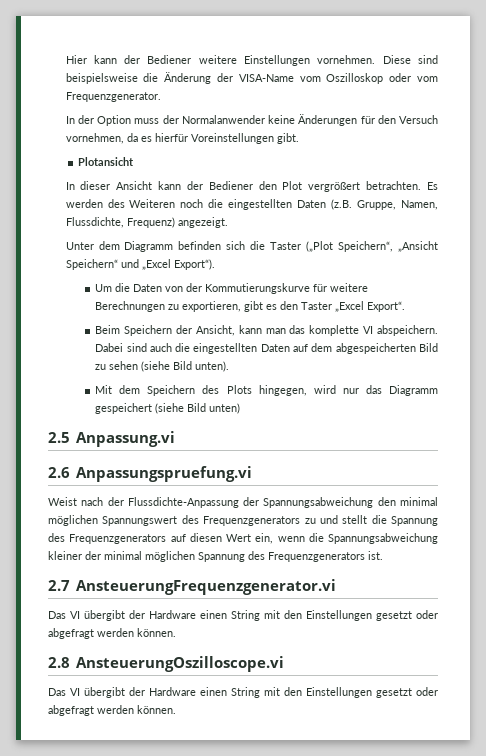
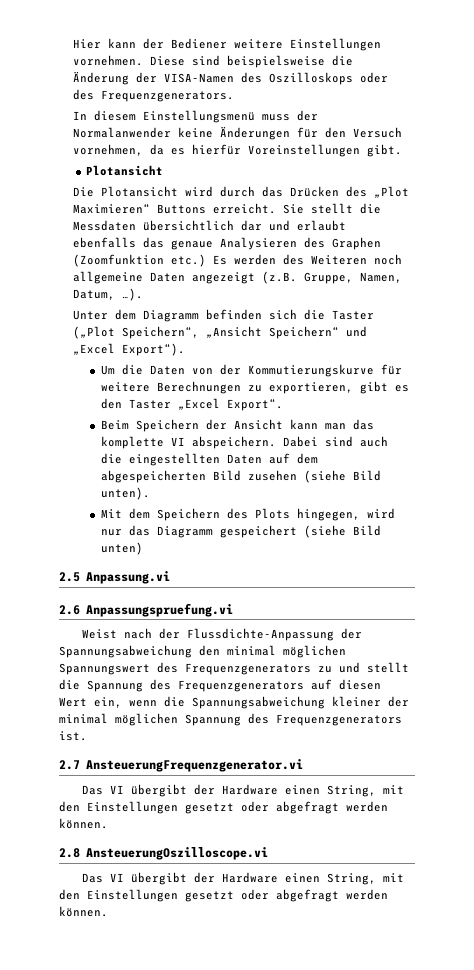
[238,73,439,84] [65,92,161,102] [65,115,132,126] VISA-Name vom Oszilloskop oder vom Frequenzgenerator. // In der Option -> [164,72,389,85] [73,89,235,102] [73,110,256,123] VISA-Namen des Oszilloskops oder des Frequenzgenerators. // In diesem Einstellungsmenü
[65,181,422,192] In dieser Ansicht kann der Bediener den Plot vergrößert betrachten. -> [73,186,410,198] [73,203,382,214] [73,220,347,231] [73,237,382,250] [73,254,207,267] Die Plotansicht wird durch das Drücken des „Plot Maximieren“ Buttons erreicht. Sie stellt die Messdaten übersichtlich dar und erlaubt ebenfalls das genaue Analysieren des Graphen (Zoomfunktion etc.)
[208,199,439,210] [65,217,228,228] die eingestellten Daten (z.B. Gruppe, Namen, Flussdichte, Frequenz) angezeigt. -> [73,271,403,284] [73,288,144,301] allgemeine Daten angezeigt (z.B. Gruppe, Namen, Datum, …).
[195,325,235,336] Ansicht, -> [233,419,283,430] Ansicht
[95,361,139,370] zu sehen -> [247,470,297,481] zusehen
[231,610,260,621] String -> [327,785,377,797] String,
[231,687,260,698] String -> [327,873,377,885] String,

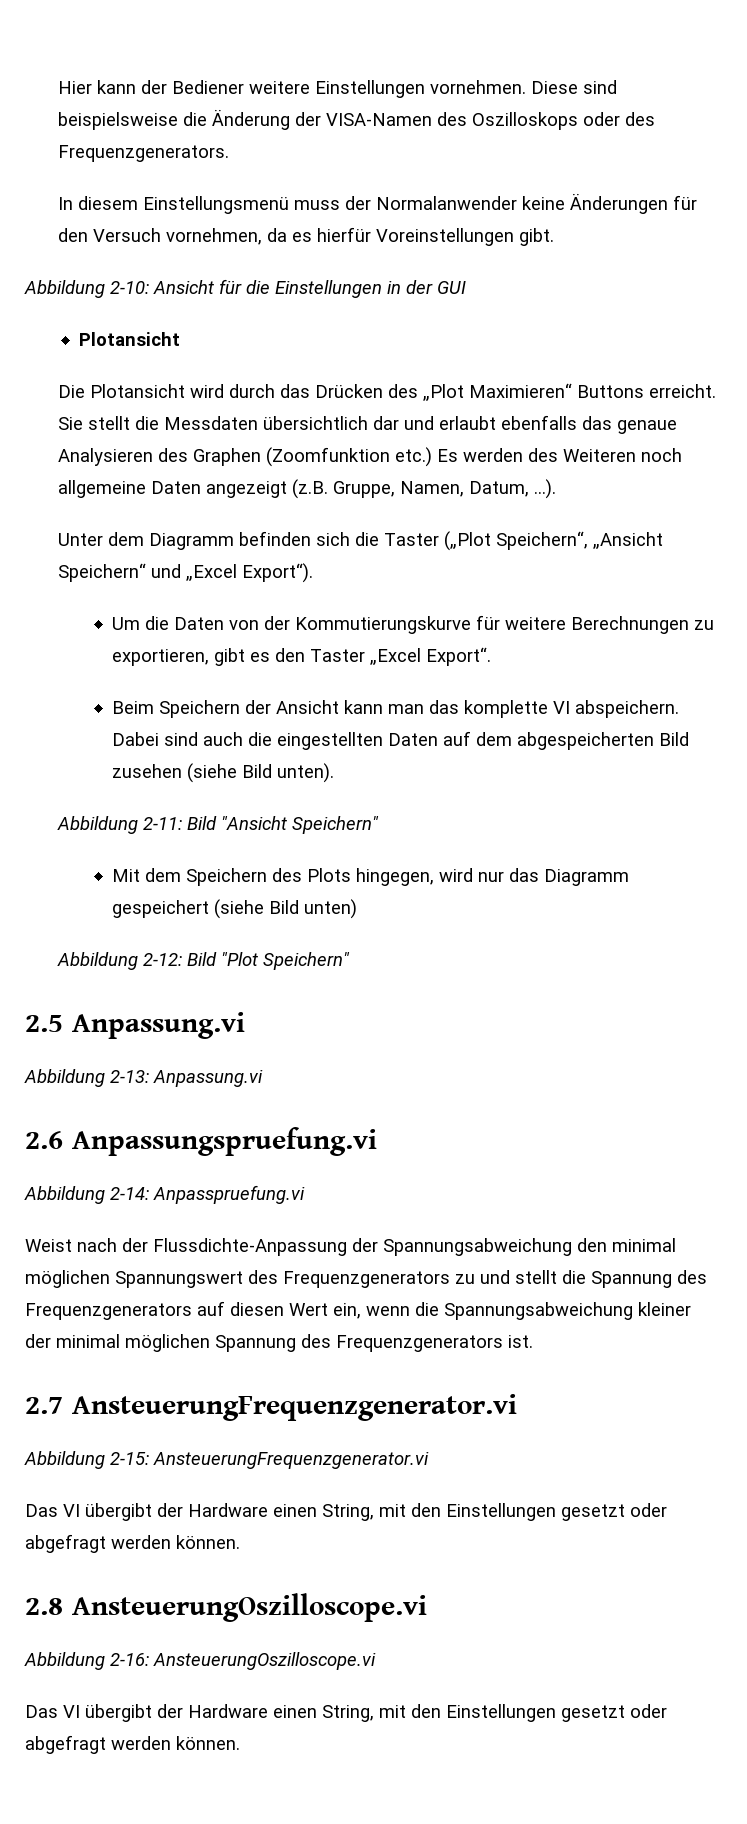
(403, 150) none -> [24,279,466,298] // Abbildung 2-10: Ansicht für die Einstellungen in der GUI
(150, 493) none -> [57,816,380,834] // Abbildung 2-11: Bild "Ansicht Speichern"
(143, 548) none -> [57,952,351,970] // Abbildung 2-12: Bild "Plot Speichern"
(170, 577) none -> [24,1069,263,1087] // Abbildung 2-13: Anpassung.vi
(233, 610) none -> [24,1185,305,1204] // Abbildung 2-14: Anpasspruefung.vi
(303, 765) none -> [24,1451,429,1469] // Abbildung 2-15: AnsteuerungFrequenzgenerator.vi
(268, 853) none -> [24,1652,376,1670] // Abbildung 2-16: AnsteuerungOszilloscope.vi

